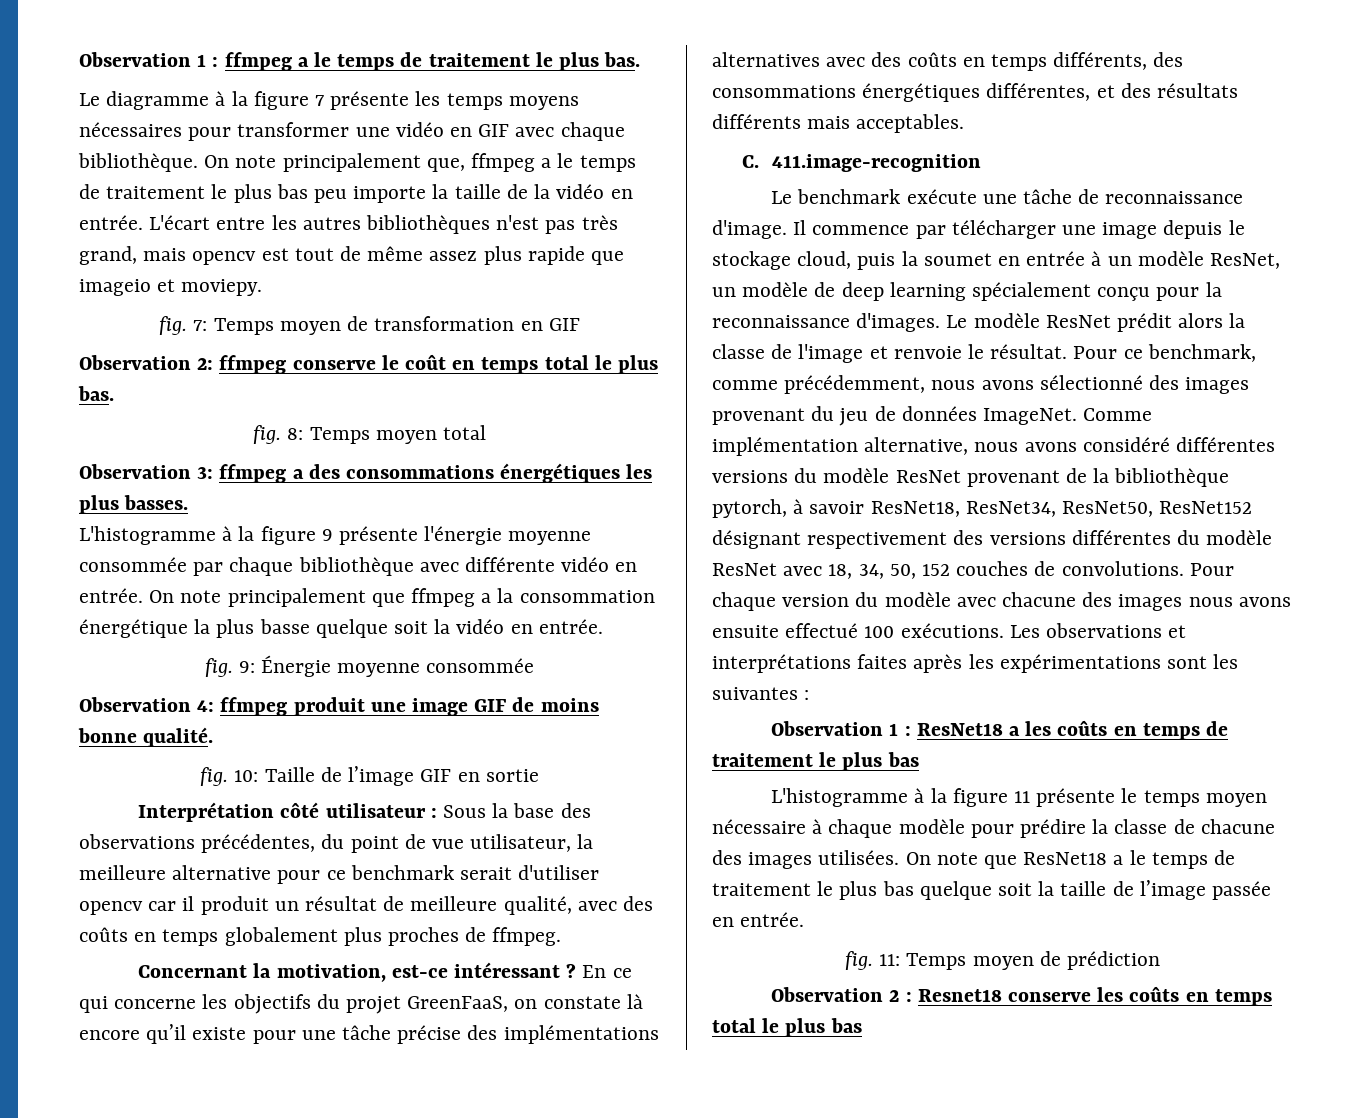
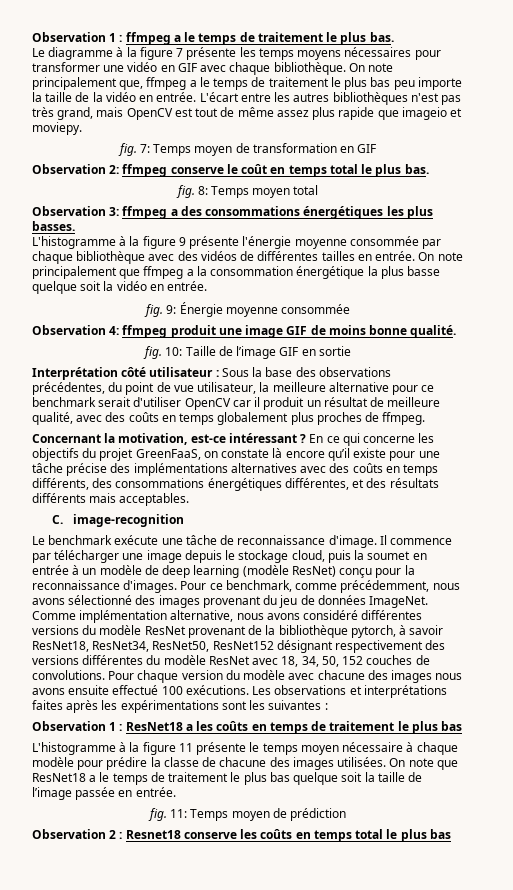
[192,251,257,265] opencv -> [126,108,173,120] OpenCV
[465,557,610,572] différente vidéo -> [177,251,355,261] des vidéos de différentes tailles
[79,901,143,915] opencv -> [184,398,231,410] OpenCV
[772,154,982,172] 411.image-recognition -> [72,514,184,527] image-recognition
[1210,253,1281,269] [712,282,809,297] ResNet, un modèle -> (142, 570) none
[972,282,1092,301] spécialement -> [242,565,336,577] (modèle ResNet)
[946,313,1246,332] [712,344,1068,363] Le modèle ResNet prédit alors la classe de l'image et renvoie le résultat. -> (178, 586) none

